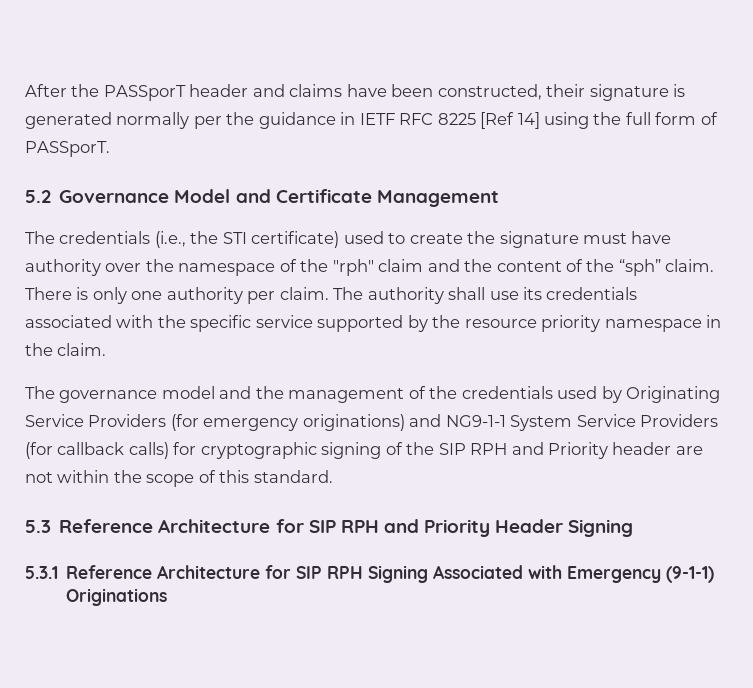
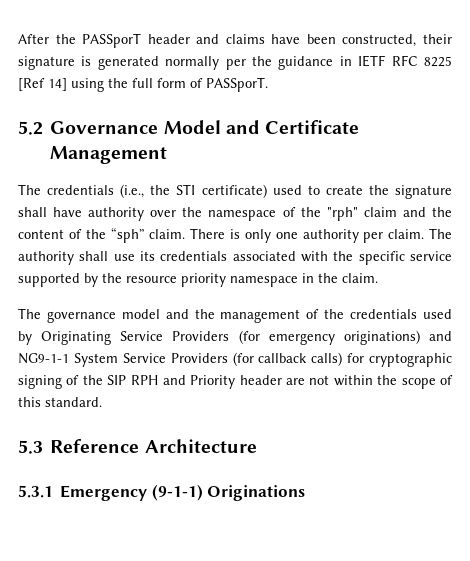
[583,233,628,244] must -> [18,207,47,217] shall
[275,519,634,537] [25,565,563,583] for SIP RPH and Priority Header Signing // 5.3.1 Reference Architecture for SIP RPH Signing Associated with -> [18,485,53,498] // 5.3.1

